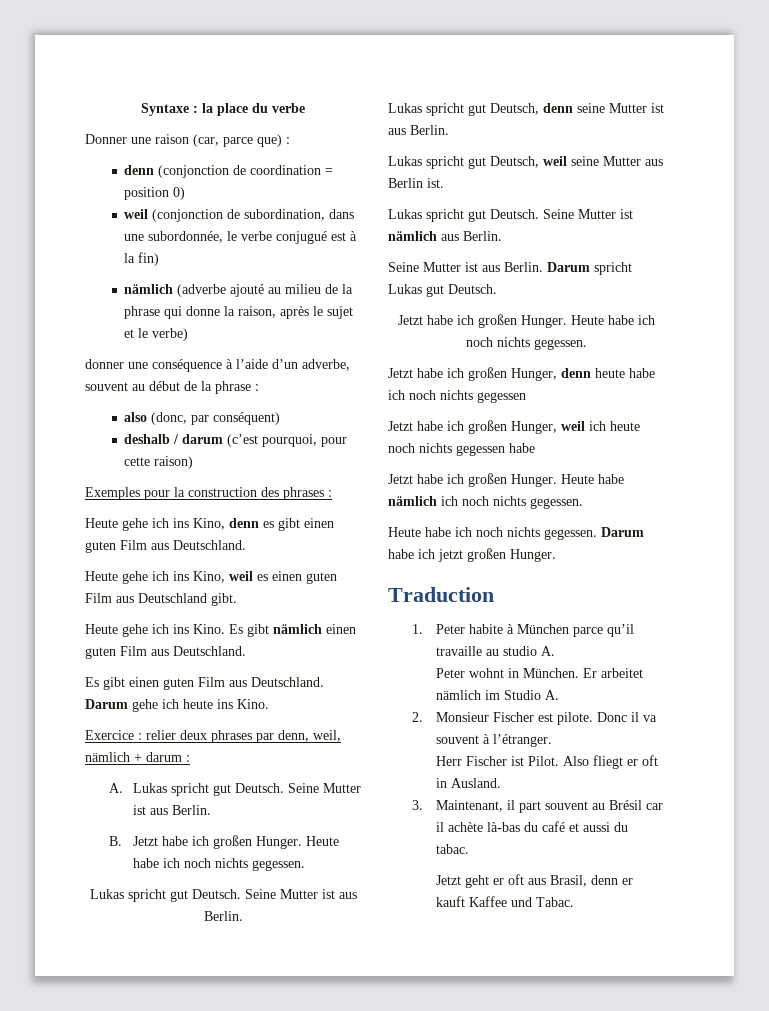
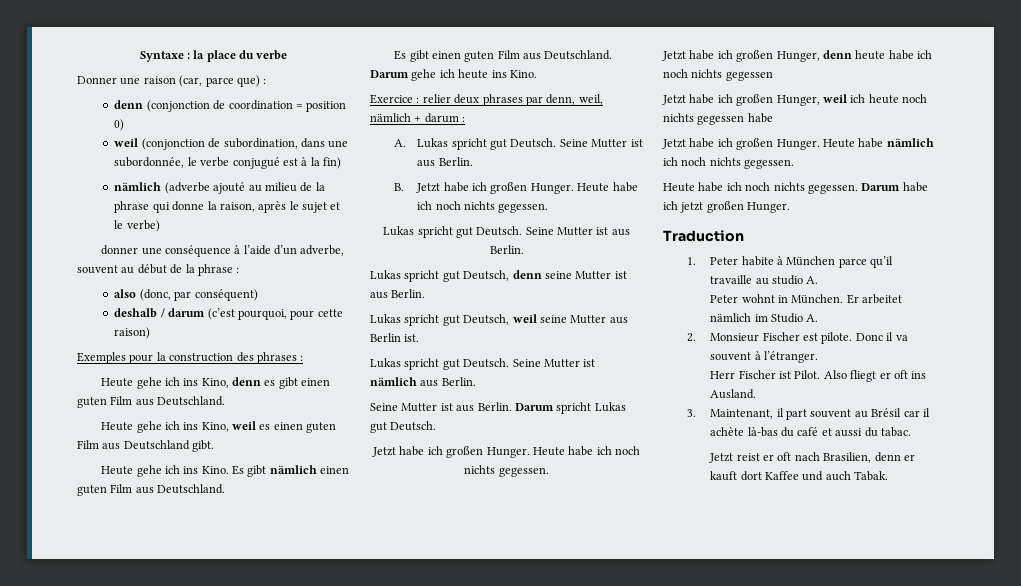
[435,778,447,788] in -> [911,371,927,379] ins
[464,874,587,888] geht er oft aus Brasil, -> [736,452,872,463] reist er oft nach Brasilien,
(465, 901) none -> [740,471,762,481] dort
[535,897,574,907] Tabac. -> [825,471,889,481] auch Tabak.

